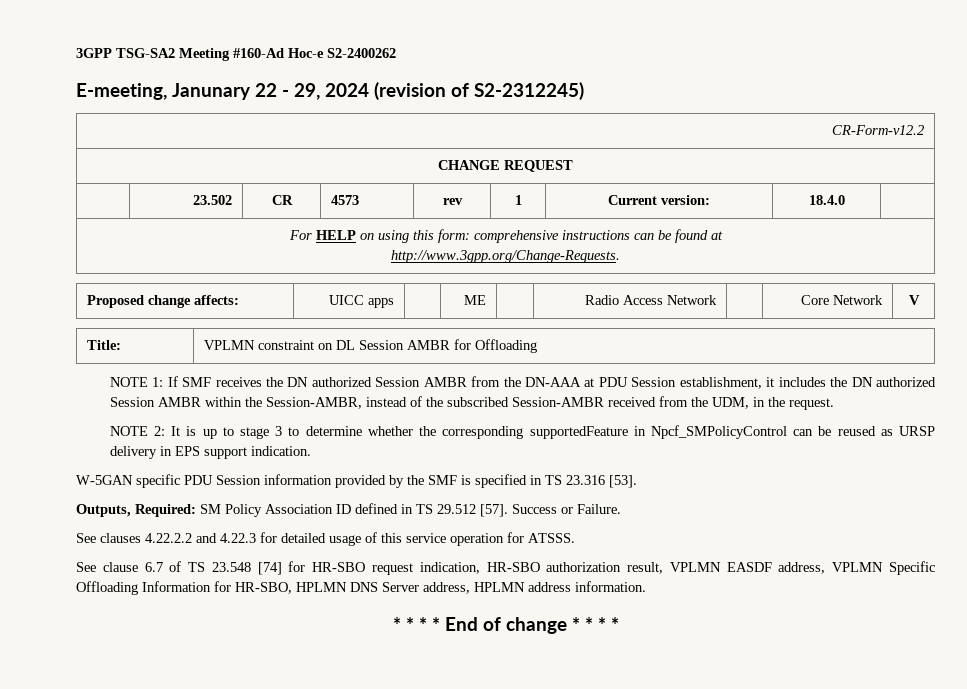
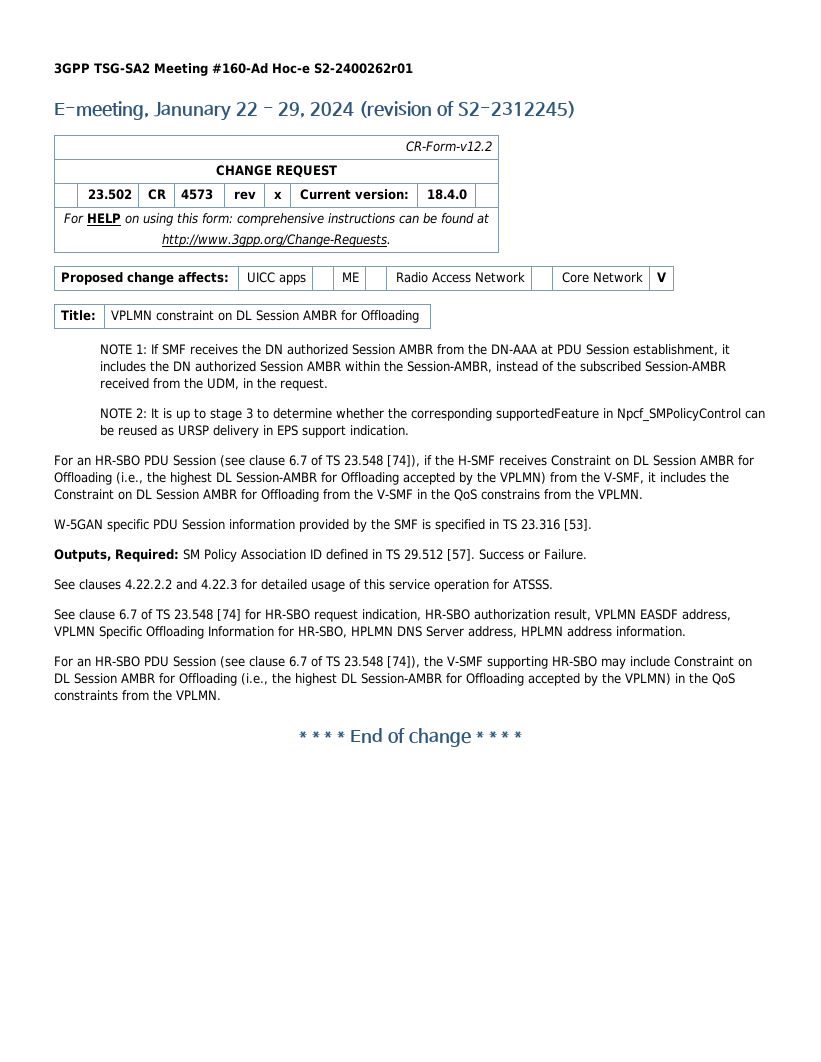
[327,48,396,58] S2-2400262 -> [314,63,413,74] S2-2400262r01
[514,195,522,205] 1 -> [273,191,282,199] x
(311, 451) none -> [54,455,754,467] [54,472,729,485] [54,489,643,502] // For an HR-SBO PDU Session (see clause 6.7 of TS 23.548 [74]), if the H-SMF receives Constraint on DL Session AMBR for Offloading (i.e., the highest DL Session-AMBR for Offloading accepted by the VPLMN) from the V-SMF, it includes the Constraint on DL Session AMBR for Offloading from the V-SMF in the QoS constrains from the VPLMN.
(646, 586) none -> [54,656,752,669] [54,673,735,686] [54,690,221,701] // For an HR-SBO PDU Session (see clause 6.7 of TS 23.548 [74]), the V-SMF supporting HR-SBO may include Constraint on DL Session AMBR for Offloading (i.e., the highest DL Session-AMBR for Offloading accepted by the VPLMN) in the QoS constraints from the VPLMN.

